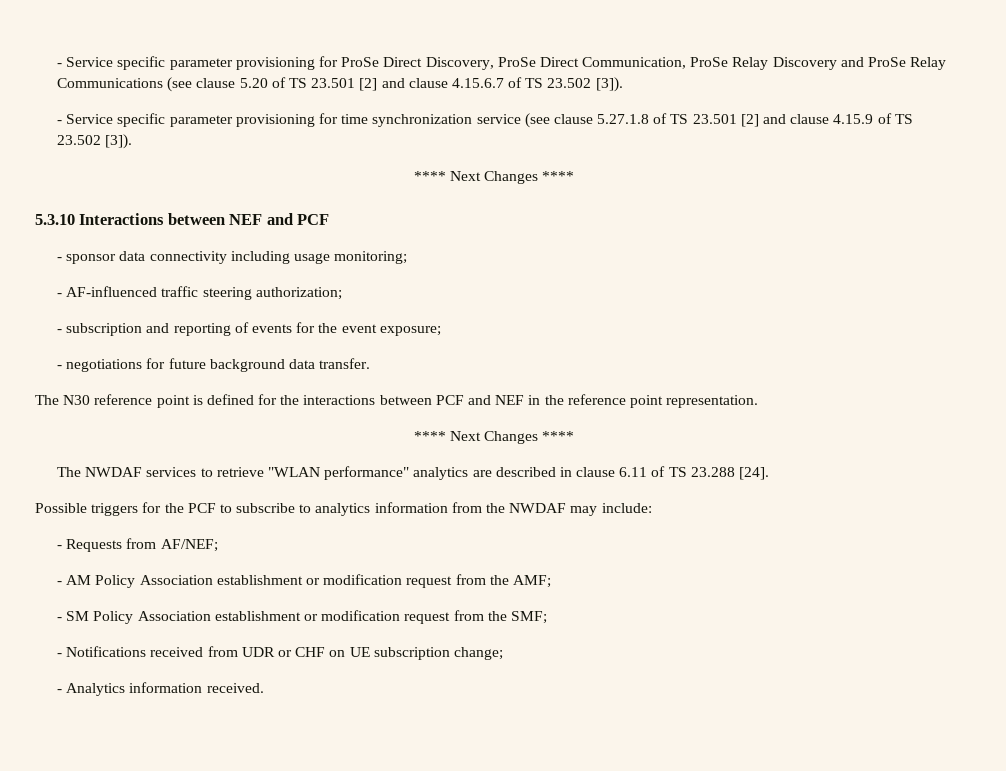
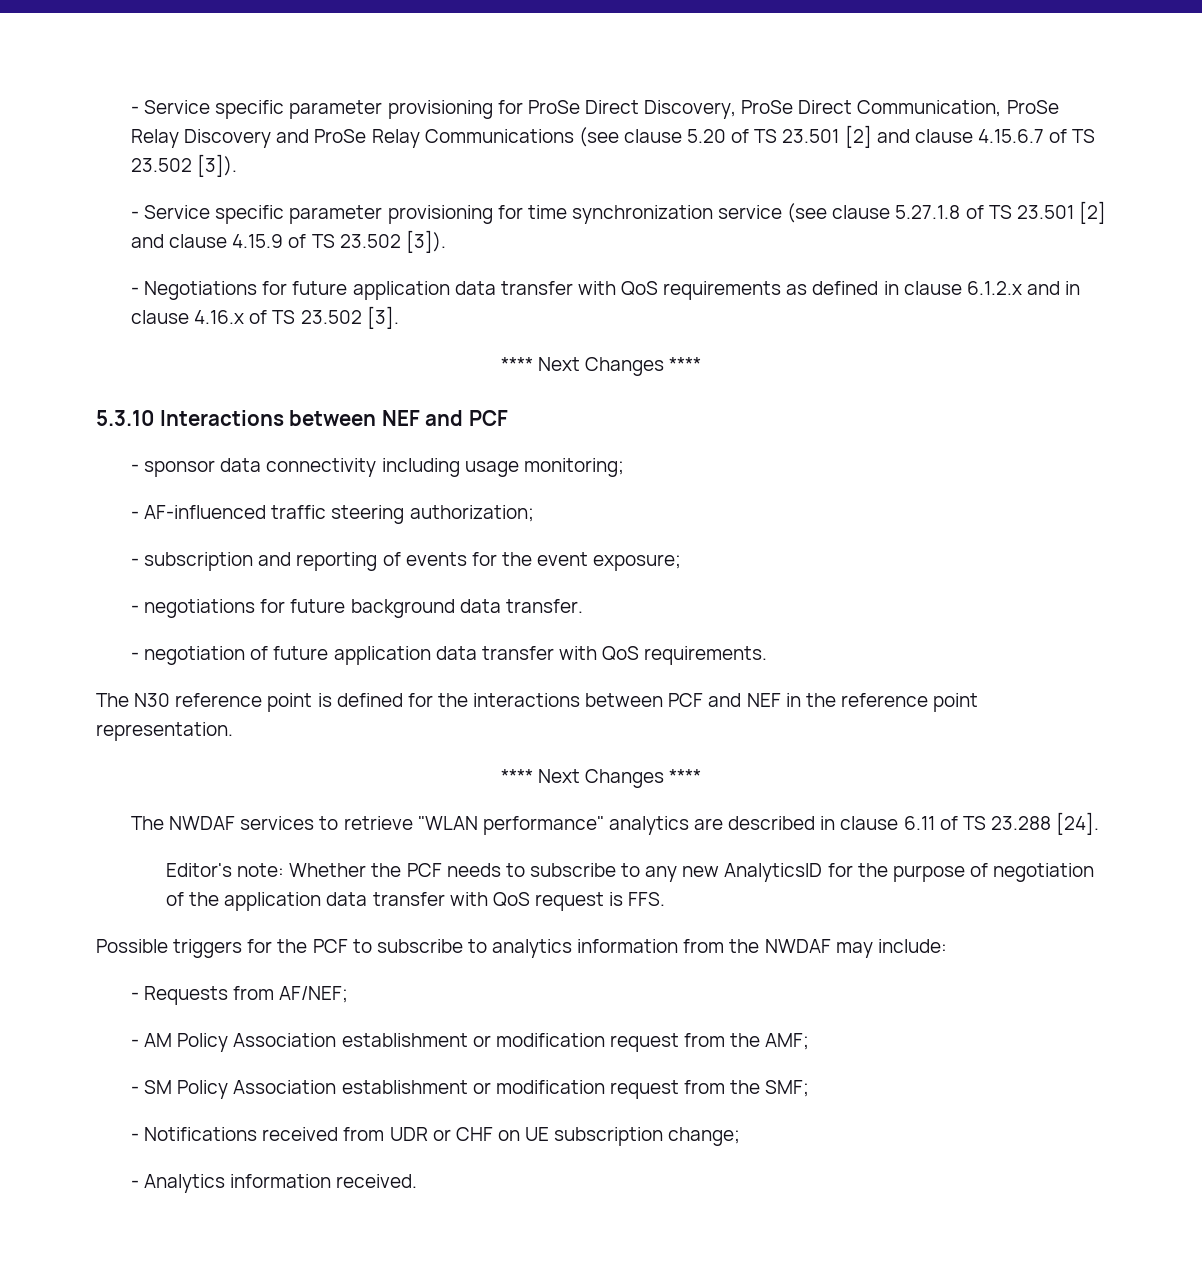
(133, 141) none -> [130,281,1081,300] [130,306,399,329] // - Negotiations for future application data transfer with QoS requirements as defined in clause 6.1.2.x and in clause 4.16.x of TS 23.502 [3].
(371, 363) none -> [130,646,768,665] // - negotiation of future application data transfer with QoS requirements.
(770, 473) none -> [165,863,1095,882] [165,892,666,911] // Editor's note: Whether the PCF needs to subscribe to any new AnalyticsID for the purpose of negotiation of the application data transfer with QoS request is FFS.

